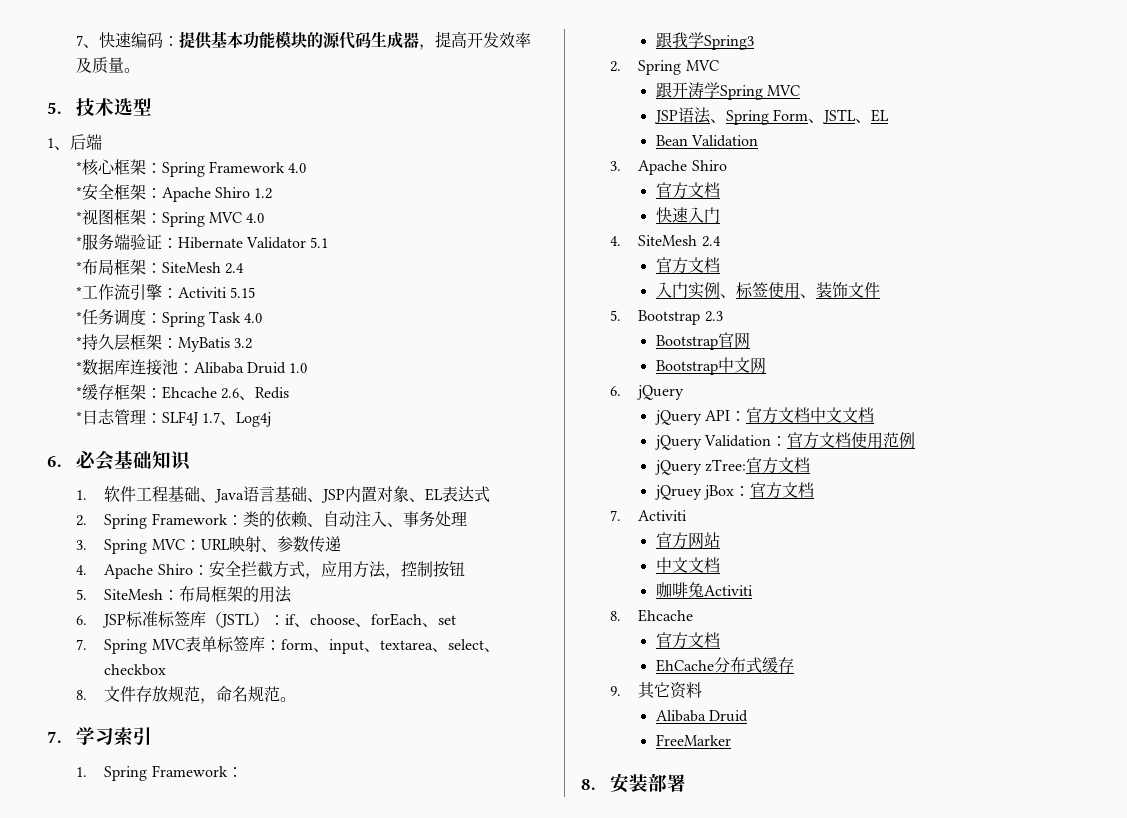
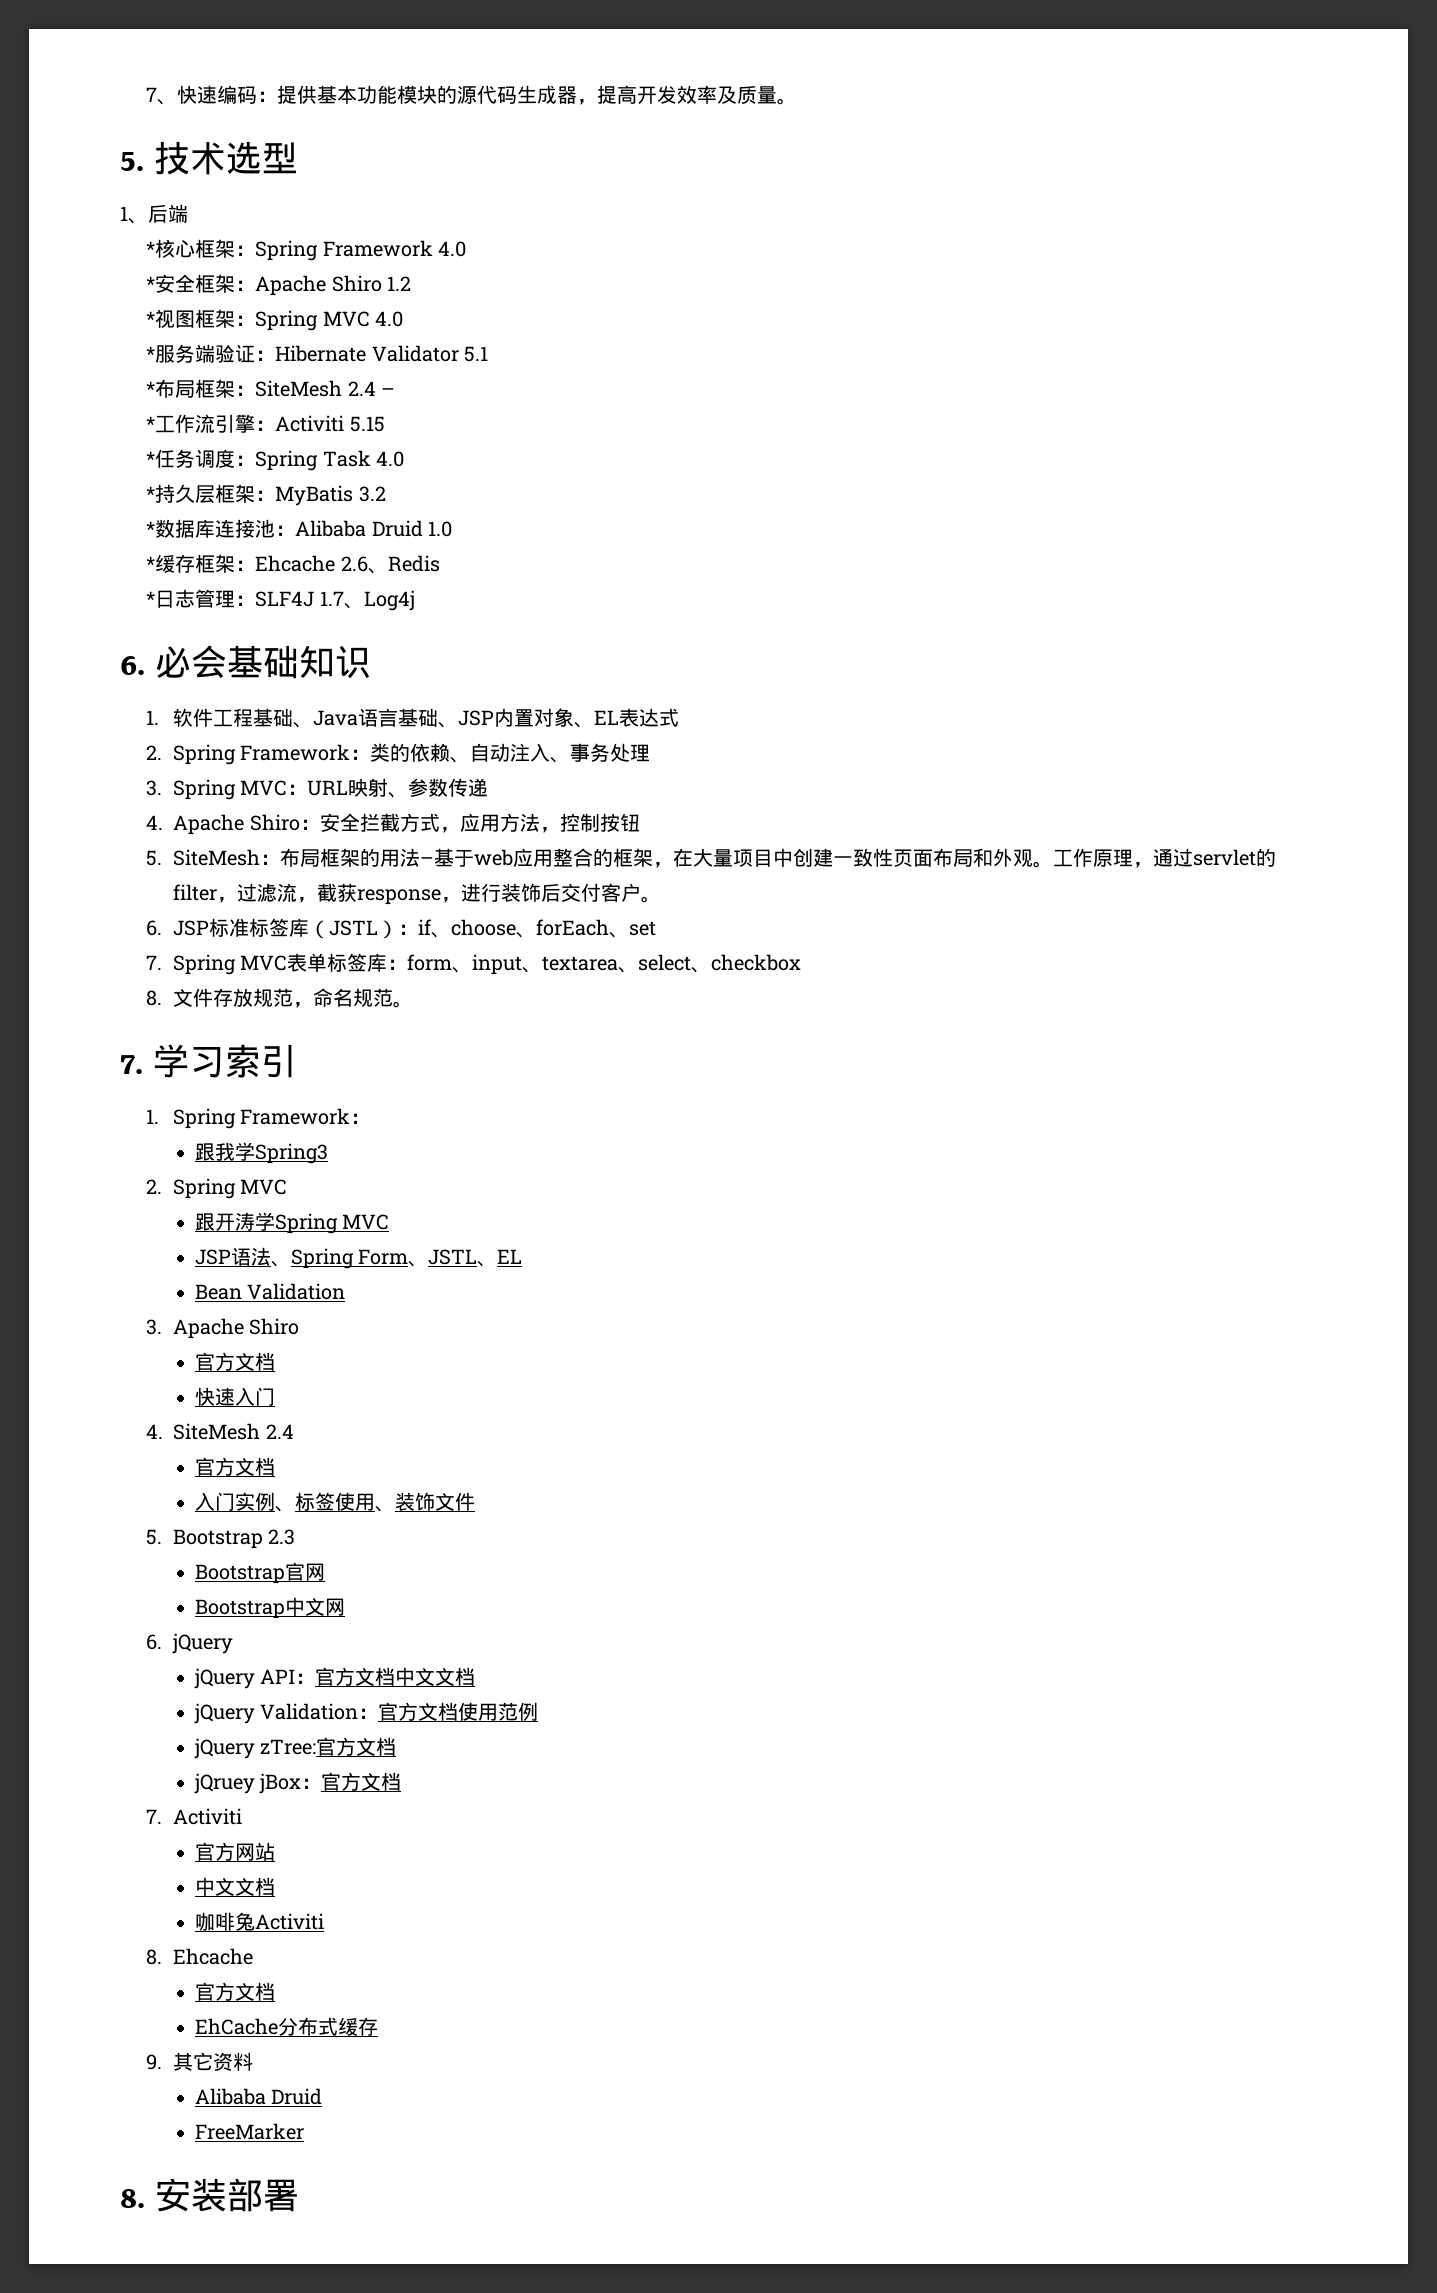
(244, 268) none -> [381,388,396,396] –
(293, 594) none -> [419,848,1276,868] [172,883,661,905] –基于web应用整合的框架，在大量项目中创建一致性页面布局和外观。工作原理，通过servlet的filter，过滤流，截获response，进行装饰后交付客户。

